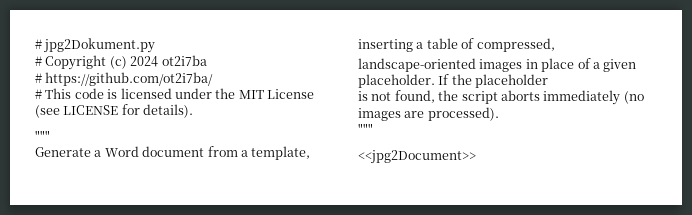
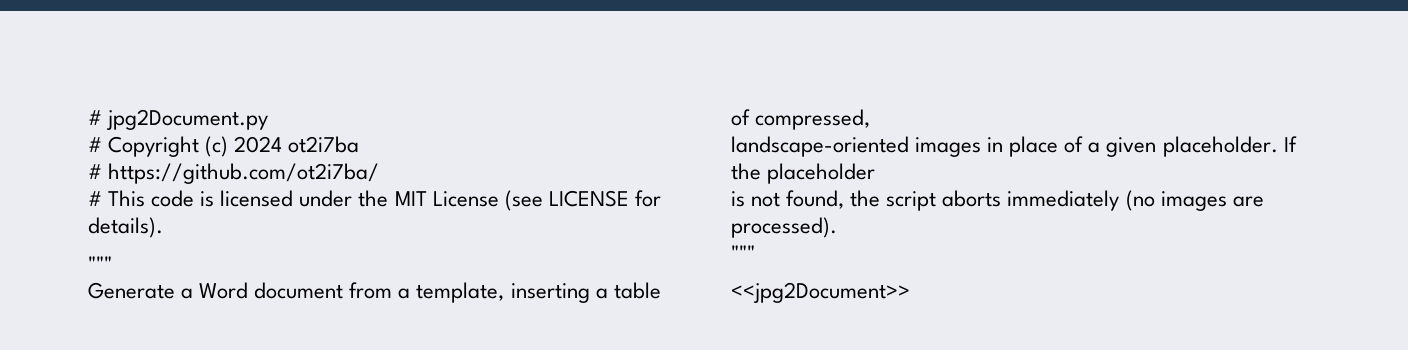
[35,38,156,53] # jpg2Dokument.py -> [88,109,269,130] # jpg2Document.py

